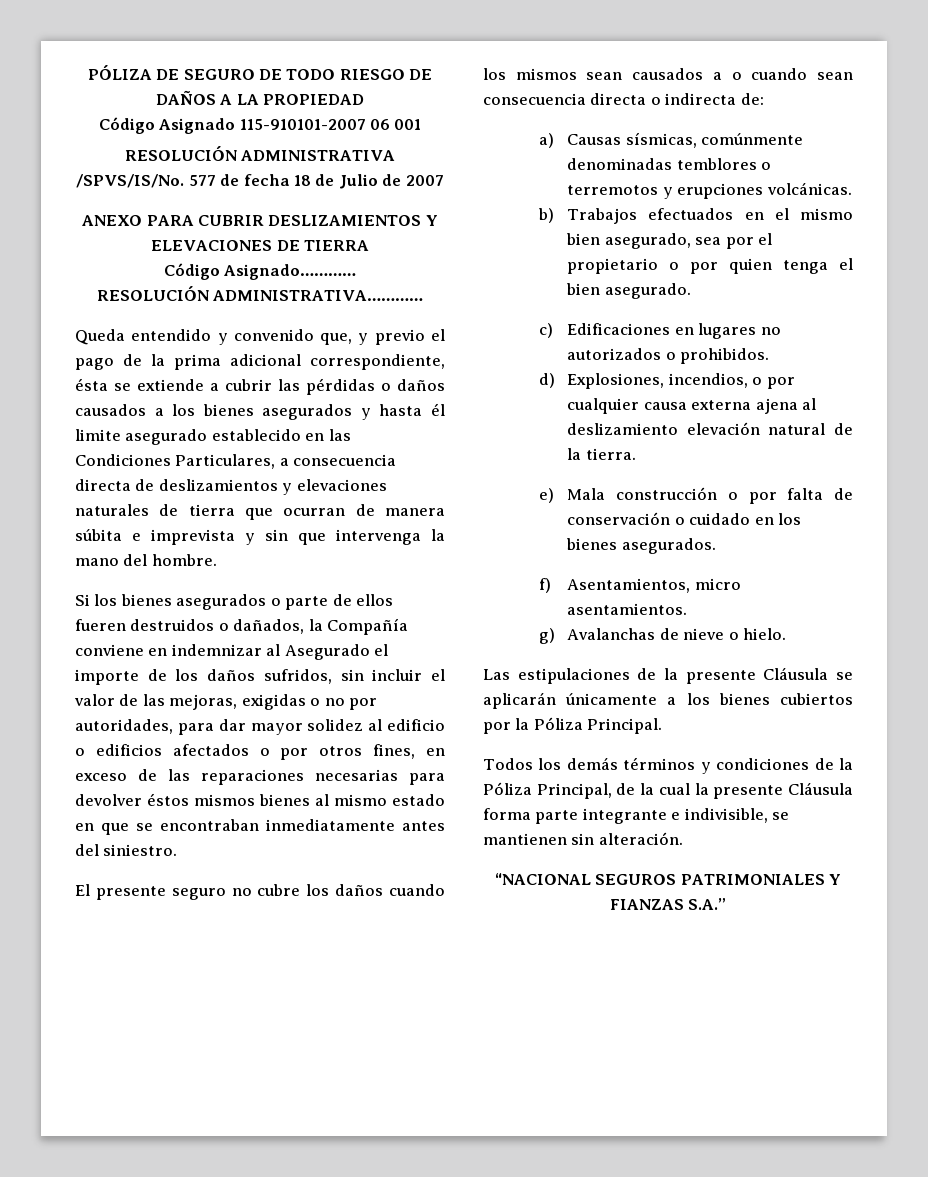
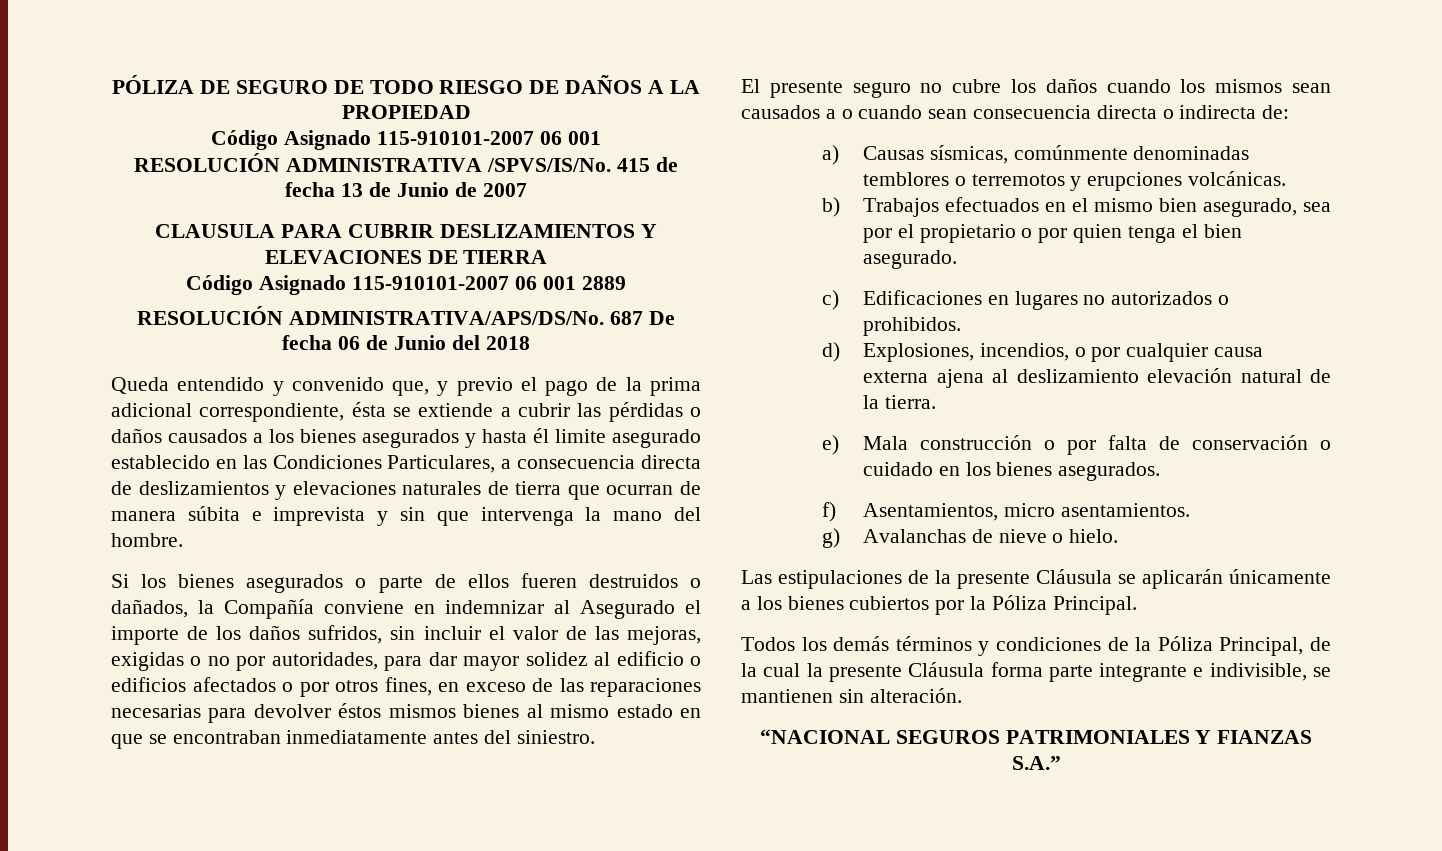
[188,175,216,186] 577 -> [616,158,650,172] 415
[294,174,378,189] 18 de Julio -> [341,182,449,197] 13 de Junio
[82,215,143,226] ANEXO -> [155,224,276,238] CLAUSULA
[224,264,357,280] [96,286,424,301] Asignado………… // RESOLUCIÓN ADMINISTRATIVA………… -> [259,275,626,295] [137,306,675,325] [282,335,530,350] Asignado 115-910101-2007 06 001 2889 // RESOLUCIÓN ADMINISTRATIVA/APS/DS/No. 687 De fecha 06 de Junio del 2018

